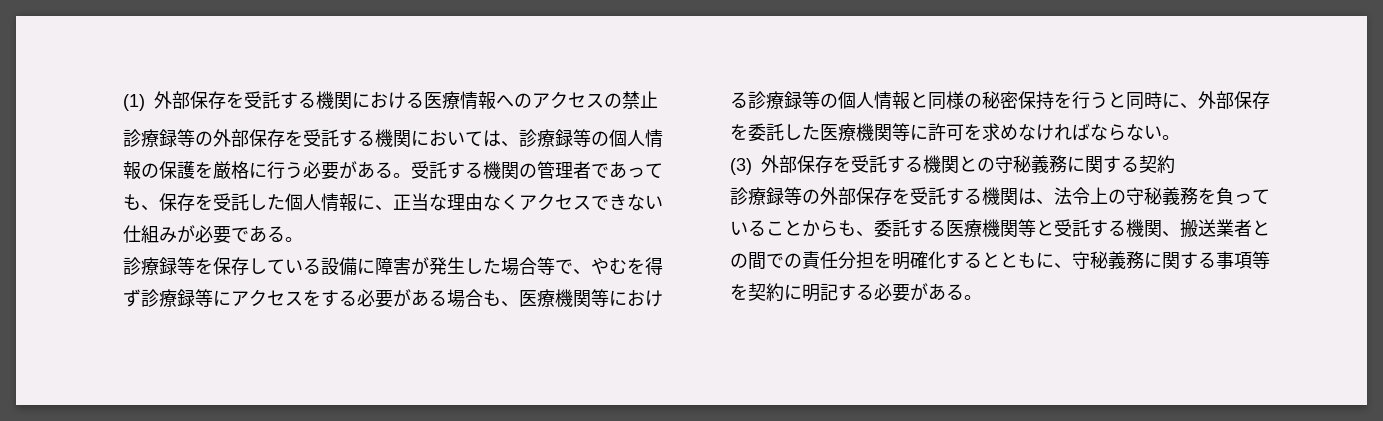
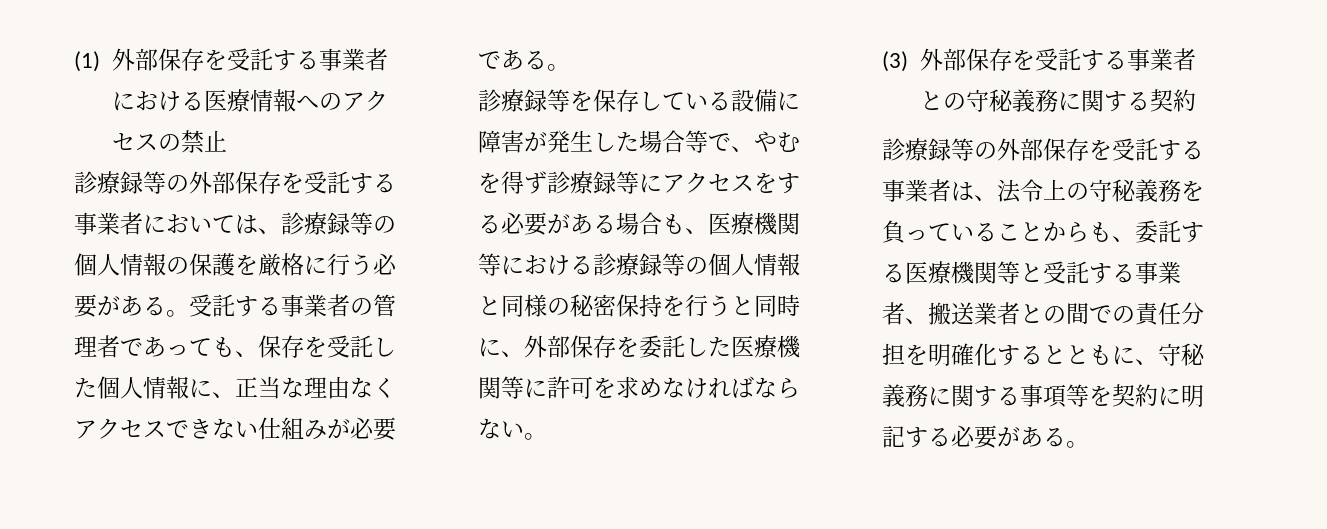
[315,91,352,109] 機関 -> [318,48,388,71] 事業者
[374,129,411,147] 機関 -> [74,212,144,235] 事業者
[482,161,519,179] 機関 -> [281,294,351,317] 事業者
[922,155,959,173] 機関 -> [1126,48,1196,71] 事業者
[981,187,1018,205] 機関 -> [882,179,952,202] 事業者
[1125,219,1162,237] 機関 -> [1135,261,1182,284] [882,302,906,325] 事業者

